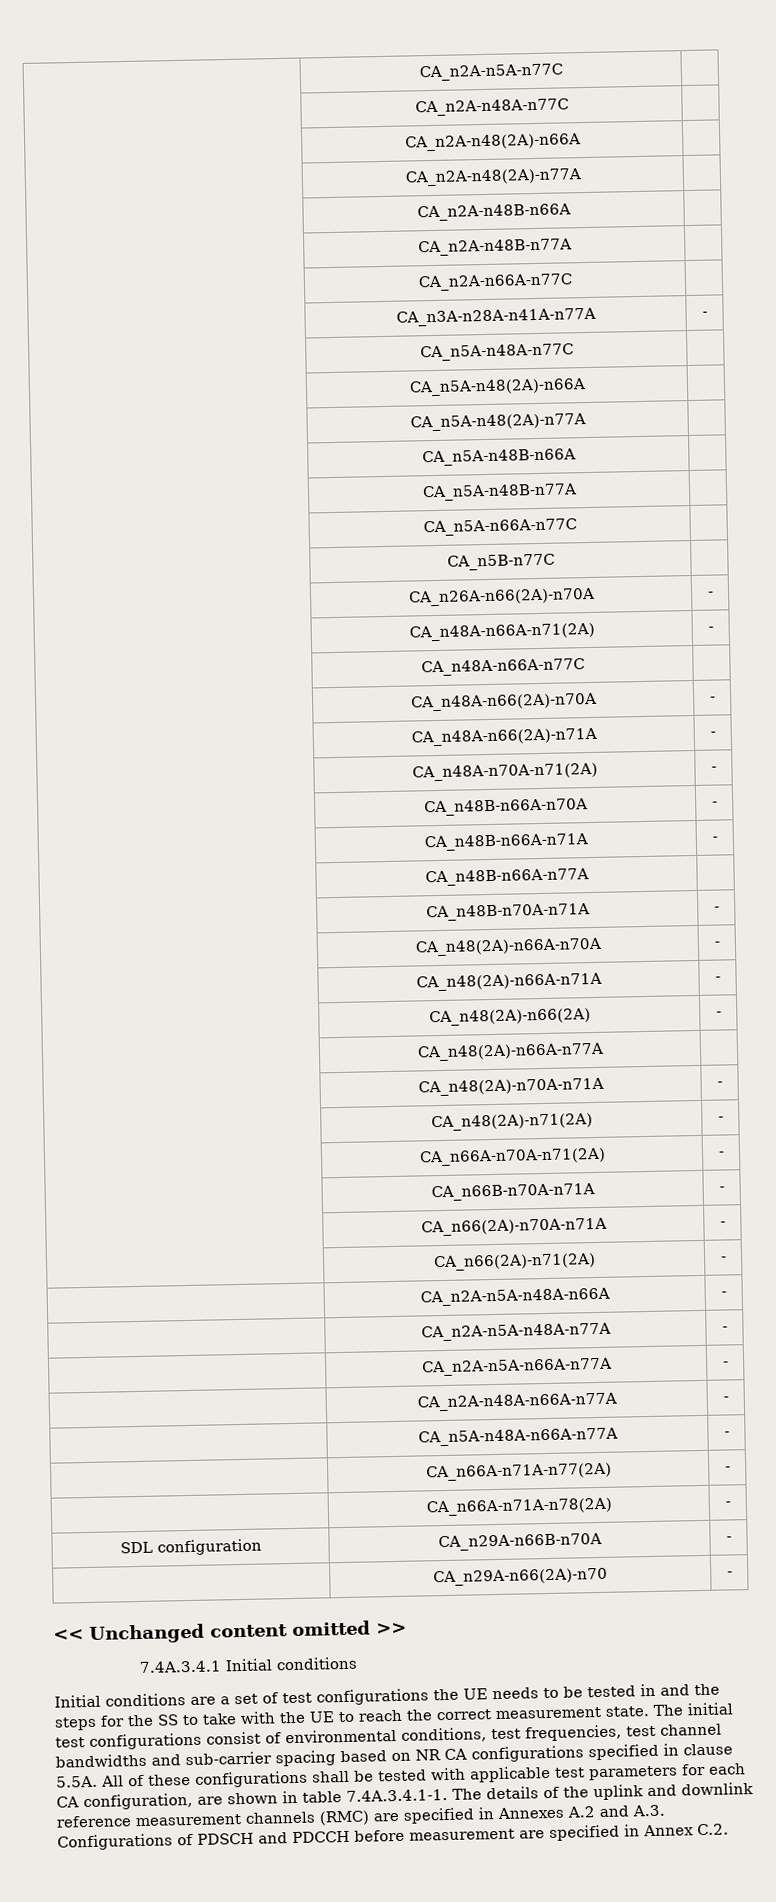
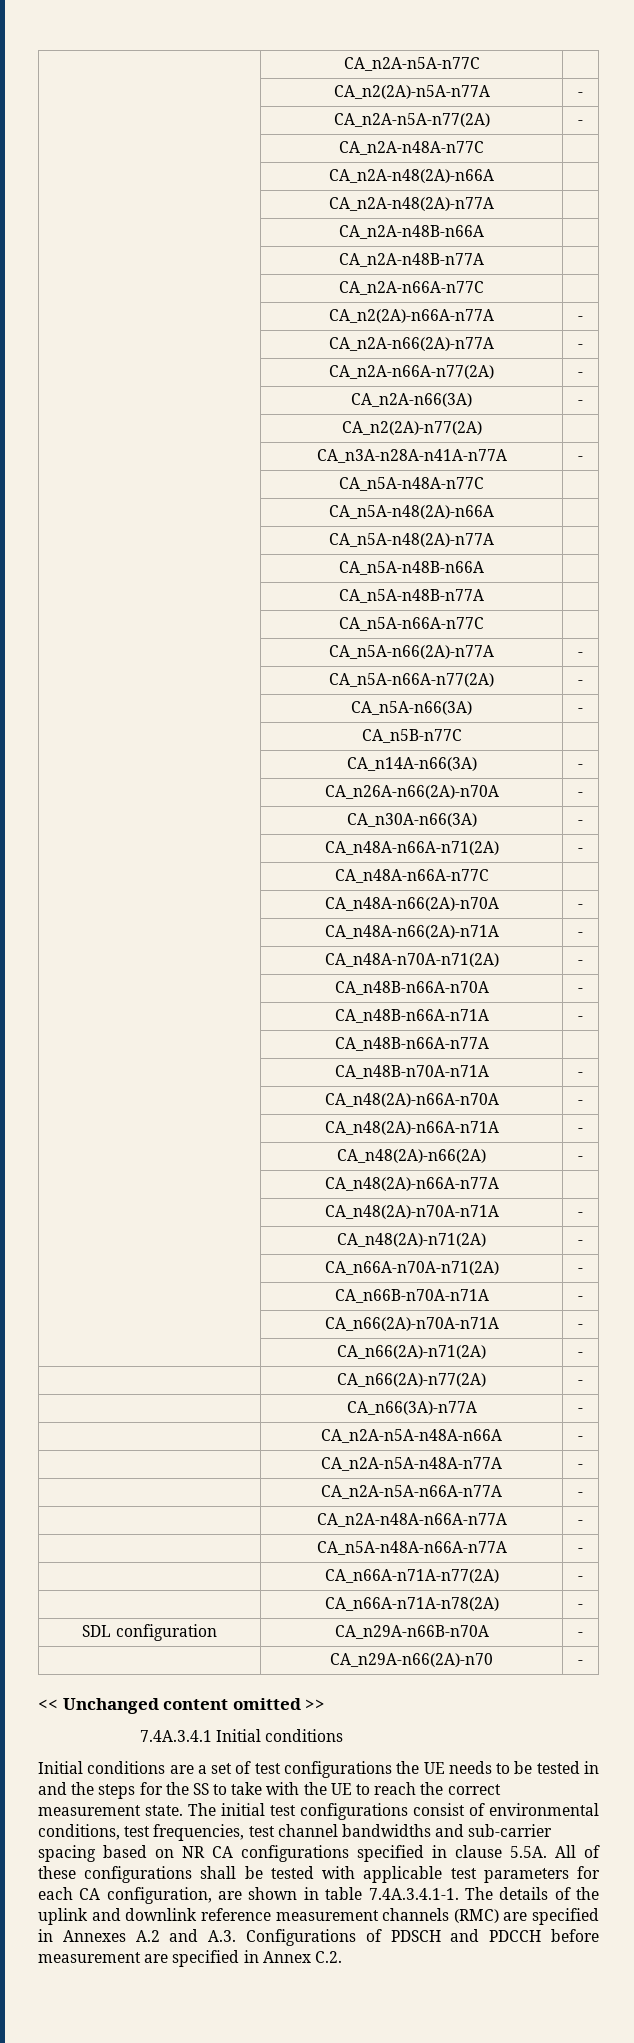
(563, 72) none -> [333,85,490,99] [578,92,583,97] [333,113,490,127] [578,120,583,125] // | CA_n2(2A)-n5A-n77A | - // | CA_n2A-n5A-n77(2A) | -
(573, 282) none -> [329,309,494,323] [578,316,583,321] [329,337,494,351] [578,344,583,349] [329,365,494,379] [578,372,583,377] [351,393,472,407] [578,400,583,405] [341,421,482,435] // | CA_n2(2A)-n66A-n77A | - // | CA_n2A-n66(2A)-n77A | - // | CA_n2A-n66A-n77(2A) | - // | CA_n2A-n66(3A) | - // | CA_n2(2A)-n77(2A) |
(577, 527) none -> [329,645,494,659] [578,652,583,657] [329,673,494,687] [578,680,583,685] [351,701,472,715] [578,708,583,713] // | CA_n5A-n66(2A)-n77A | - // | CA_n5A-n66A-n77(2A) | - // | CA_n5A-n66(3A) | -
(555, 562) none -> [346,757,477,771] [578,764,583,769] // | CA_n14A-n66(3A) | -
(714, 594) none -> [346,813,477,827] [578,820,583,825] // | CA_n30A-n66(3A) | -
(727, 1259) none -> [337,1373,486,1387] [578,1380,583,1385] [346,1401,477,1415] [578,1408,583,1413] // | CA_n66(2A)-n77(2A) | - // | CA_n66(3A)-n77A | -

